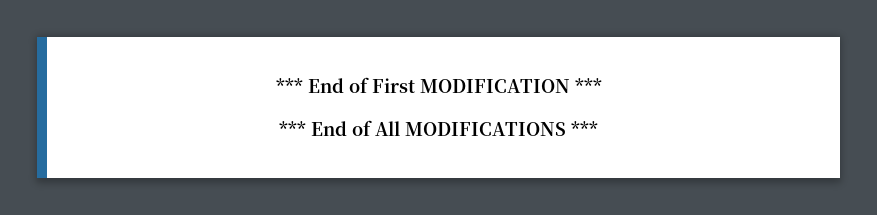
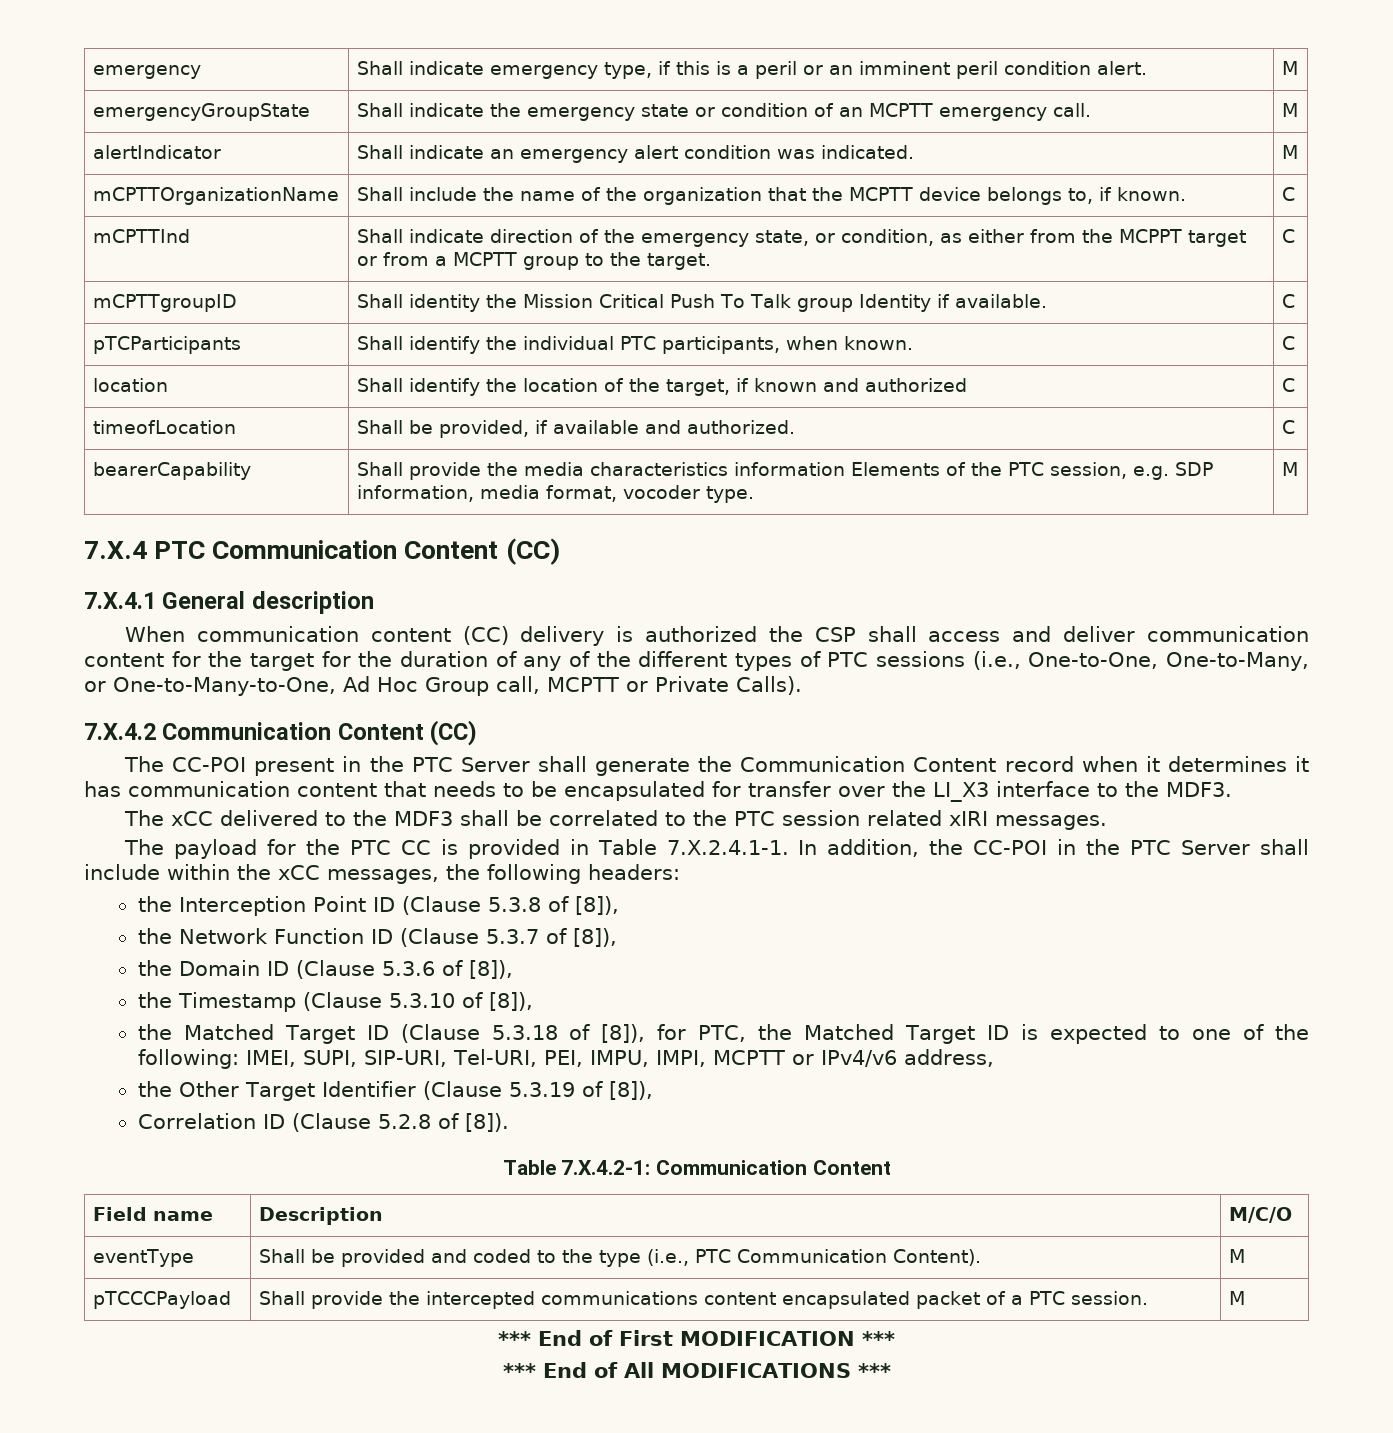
(275, 85) none -> [92,65,201,79] [356,61,1147,79] [1281,61,1298,75] [92,103,310,121] [356,103,1091,121] [1281,103,1298,117] [92,145,221,159] [356,145,914,163] [1281,145,1298,159] [92,187,339,205] [356,187,1186,205] [1281,187,1295,201] [92,229,190,243] [356,229,1246,247] [356,252,711,270] [1281,229,1295,243] [92,294,237,312] [356,294,1047,312] [1281,294,1295,308] [92,336,241,354] [356,336,913,354] [1281,336,1295,350] [92,378,168,392] [356,378,967,396] [1281,378,1295,392] [92,420,236,434] [356,420,795,438] [1281,420,1295,434] [92,462,251,480] [356,462,1213,480] [356,485,754,503] [1281,462,1298,476] [84,538,560,565] [84,591,374,614] [125,626,1309,646] [84,651,1309,671] [84,676,802,696] [84,720,478,746] [124,756,1309,776] [84,781,1232,802] [124,810,1108,830] [124,839,1310,859] [84,864,680,884] [137,896,619,916] [137,928,617,947] [137,960,513,979] [137,992,533,1012] [137,1024,1309,1044] [137,1049,994,1069] [137,1081,653,1101] [137,1113,509,1132] [502,1160,891,1175] [92,1207,213,1221] [258,1207,383,1225] [1228,1207,1292,1223] [92,1249,194,1267] [258,1249,981,1267] [1228,1249,1245,1263] [92,1291,231,1309] [258,1291,1148,1309] [1228,1291,1245,1305] emergency | Shall indicate emergency type, if this is a peril or an imminent peril condition alert. | M // emergencyGroupState | Shall indicate the emergency state or condition of an MCPTT emergency call. | M // alertIndicator | Shall indicate an emergency alert condition was indicated. | M // mCPTTOrganizationName | Shall include the name of the organization that the MCPTT device belongs to, if known. | C // mCPTTInd | Shall indicate direction of the emergency state, or condition, as either from the MCPPT target or from a MCPTT group to the target. | C // mCPTTgroupID | Shall identity the Mission Critical Push To Talk group Identity if available. | C // pTCParticipants | Shall identify the individual PTC participants, when known. | C // location | Shall identify the location of the target, if known and authorized | C // timeofLocation | Shall be provided, if available and authorized. | C // bearerCapability | Shall provide the media characteristics information Elements of the PTC session, e.g. SDP information, media format, vocoder type. | M // 7.X.4 PTC Communication Content (CC) // 7.X.4.1 General description // When communication content (CC) delivery is authorized the CSP shall access and deliver communication content for the target for the duration of any of the different types of PTC sessions (i.e., One-to-One, One-to-Many, or One-to-Many-to-One, Ad Hoc Group call, MCPTT or Private Calls). // 7.X.4.2 Communication Content (CC) // The CC-POI present in the PTC Server shall generate the Communication Content record when it determines it has communication content that needs to be encapsulated for transfer over the LI_X3 interface to the MDF3. // The xCC delivered to the MDF3 shall be correlated to the PTC session related xIRI messages. // The payload for the PTC CC is provided in Table 7.X.2.4.1-1. In addition, the CC-POI in the PTC Server shall include within the xCC messages, the following headers: // the Interception Point ID (Clause 5.3.8 of [8]), // the Network Function ID (Clause 5.3.7 of [8]), // the Domain ID (Clause 5.3.6 of [8]), // the Timestamp (Clause 5.3.10 of [8]), // the Matched Target ID (Clause 5.3.18 of [8]), for PTC, the Matched Target ID is expected to one of the following: IMEI, SUPI, SIP-URI, Tel-URI, PEI, IMPU, IMPI, MCPTT or IPv4/v6 address, // the Other Target Identifier (Clause 5.3.19 of [8]), // Correlation ID (Clause 5.2.8 of [8]). // Table 7.X.4.2-1: Communication Content // Field name | Description | M/C/O // eventType | Shall be provided and coded to the type (i.e., PTC Communication Content). | M // pTCCCPayload | Shall provide the intercepted communications content encapsulated packet of a PTC session. | M //

